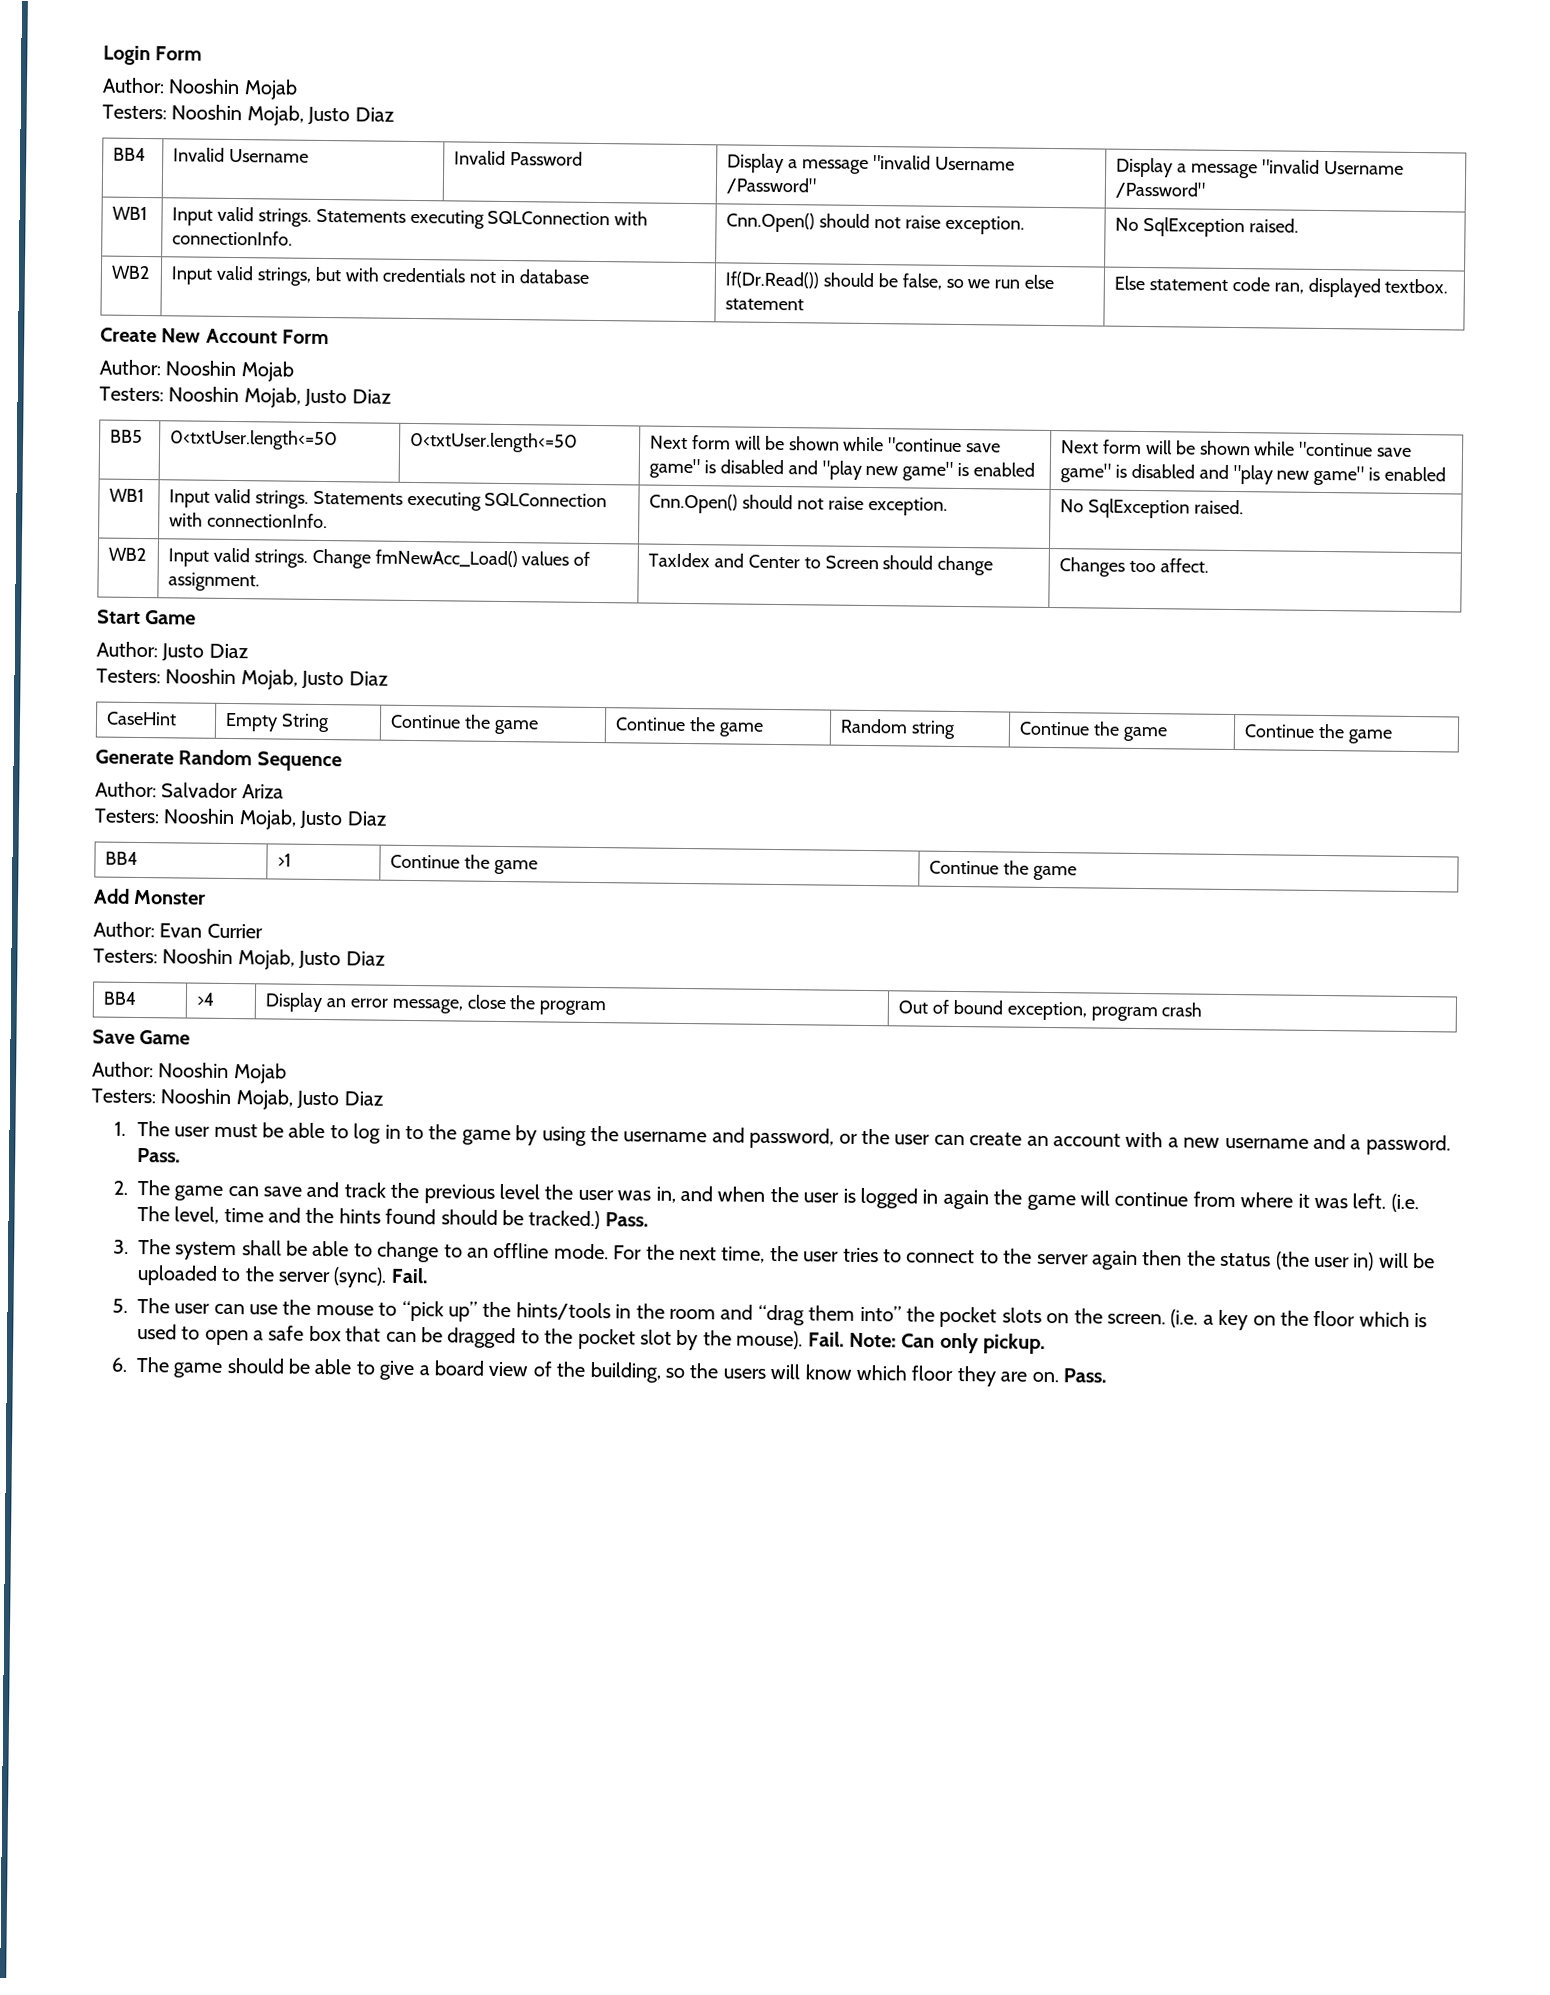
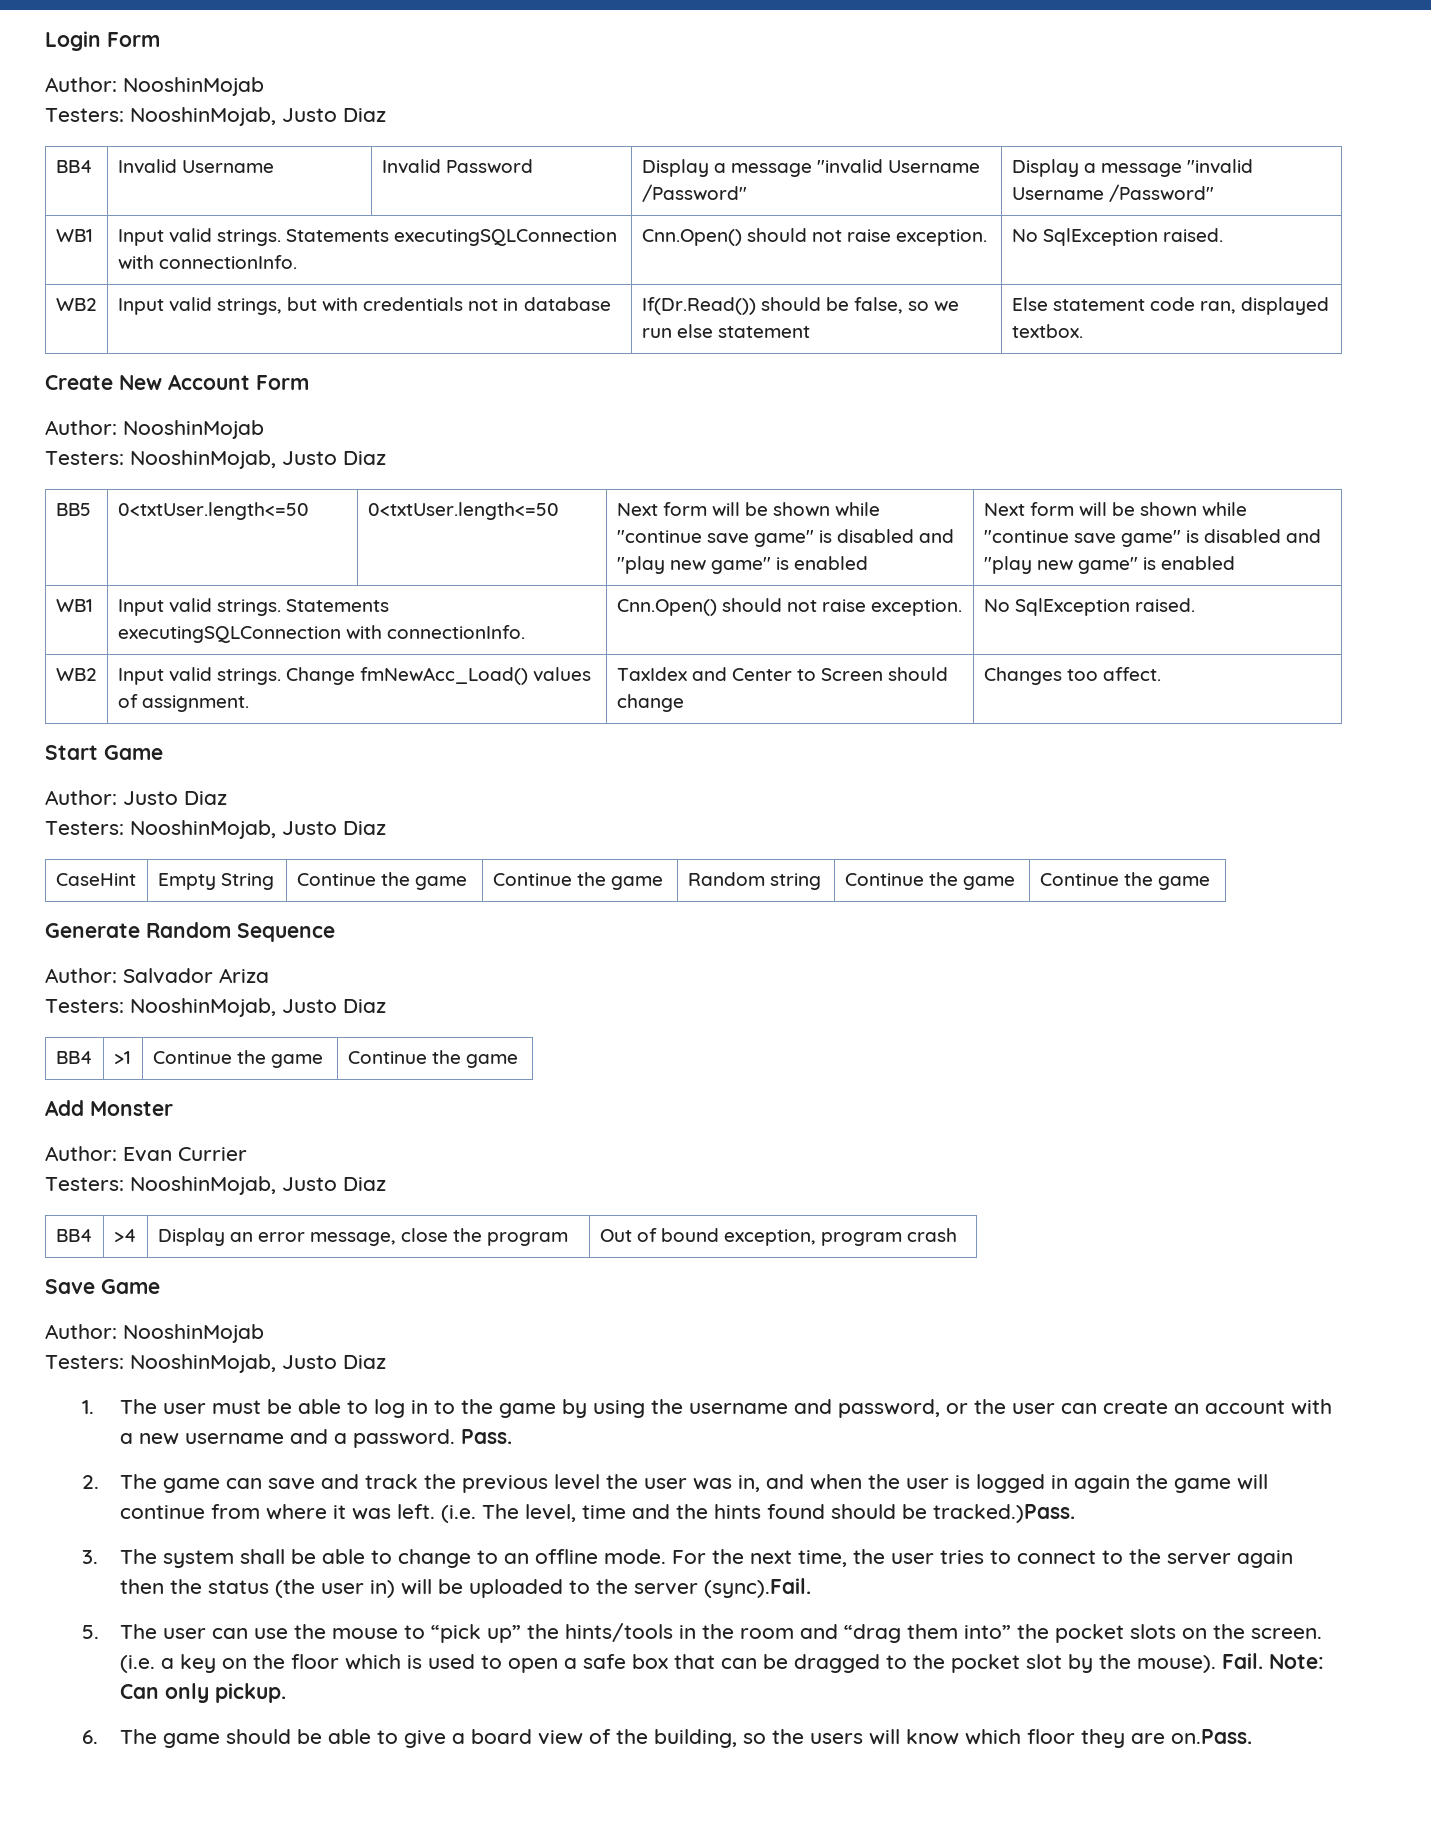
[168,78,298,100] [102,104,304,126] Nooshin Mojab // Testers: Nooshin Mojab, -> [123,77,264,96] [45,107,276,126] NooshinMojab // Testers: NooshinMojab,
[409,209,611,229] executing SQLConnection -> [394,229,618,246] executingSQLConnection
[165,360,294,382] [99,386,301,408] Nooshin Mojab // Testers: Nooshin Mojab, -> [123,420,264,439] [45,450,276,469] NooshinMojab // Testers: NooshinMojab,
[406,491,608,511] executing SQLConnection -> [117,626,341,643] executingSQLConnection
[165,668,298,690] Nooshin Mojab, -> [130,820,276,839] NooshinMojab,
[163,808,297,830] Nooshin Mojab, -> [130,998,276,1017] NooshinMojab,
[162,948,295,970] Nooshin Mojab, -> [130,1176,276,1195] NooshinMojab,
[158,1062,287,1084] [91,1088,293,1110] Nooshin Mojab // Testers: Nooshin Mojab, -> [123,1324,264,1343] [45,1354,276,1373] NooshinMojab // Testers: NooshinMojab,
[528,1210,649,1230] tracked.) Pass. -> [932,1504,1075,1523] tracked.)Pass.
[333,1267,429,1288] (sync). Fail. -> [703,1578,811,1598] (sync).Fail.
[1031,1368,1108,1383] on. Pass. -> [1170,1729,1252,1744] on.Pass.

